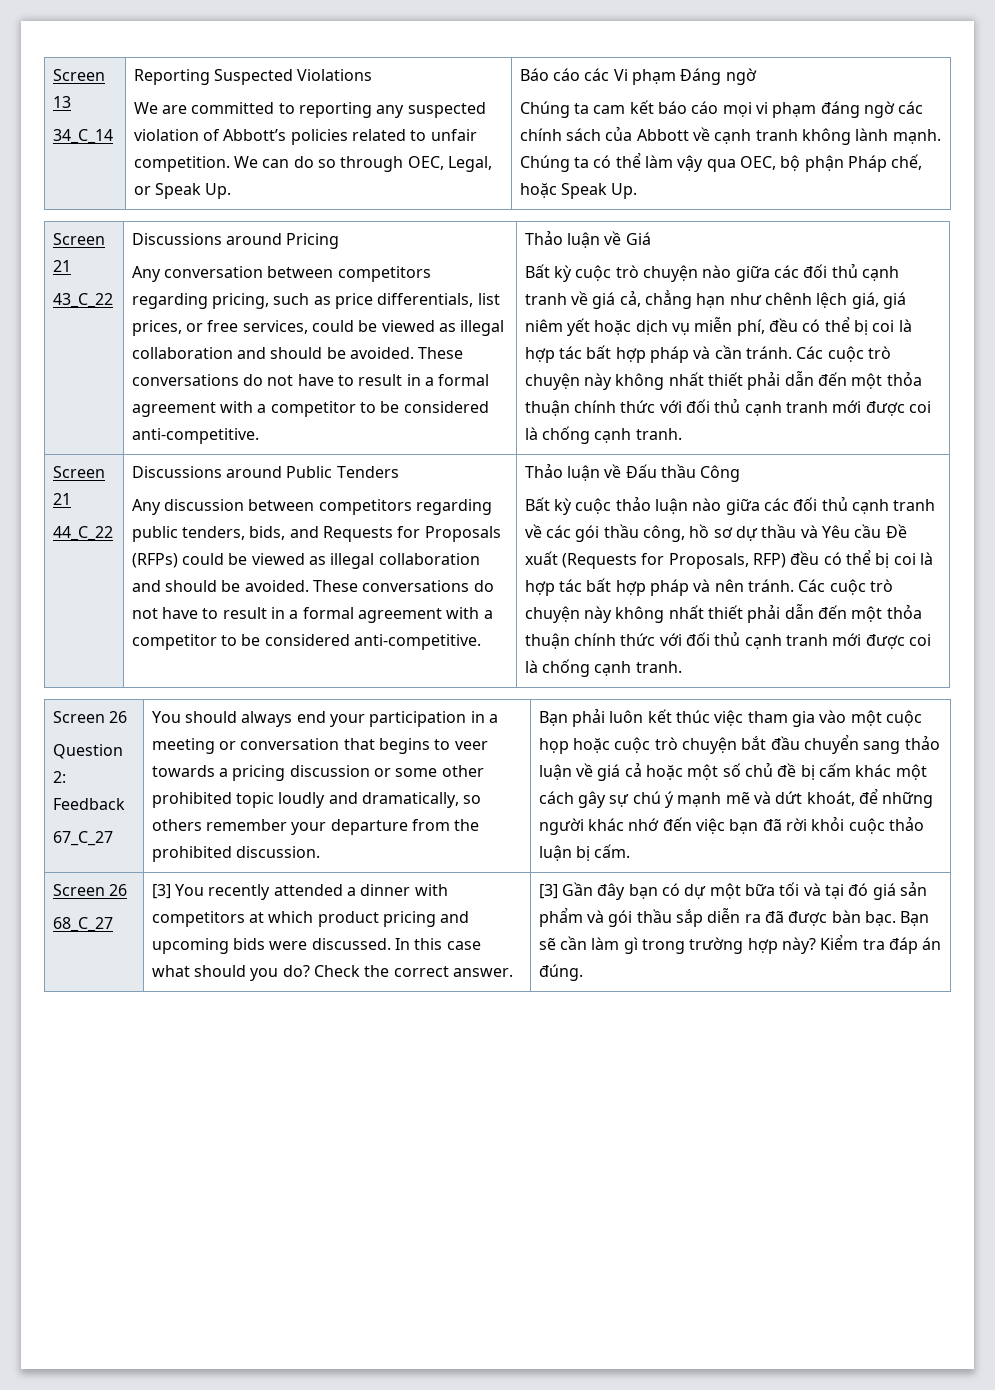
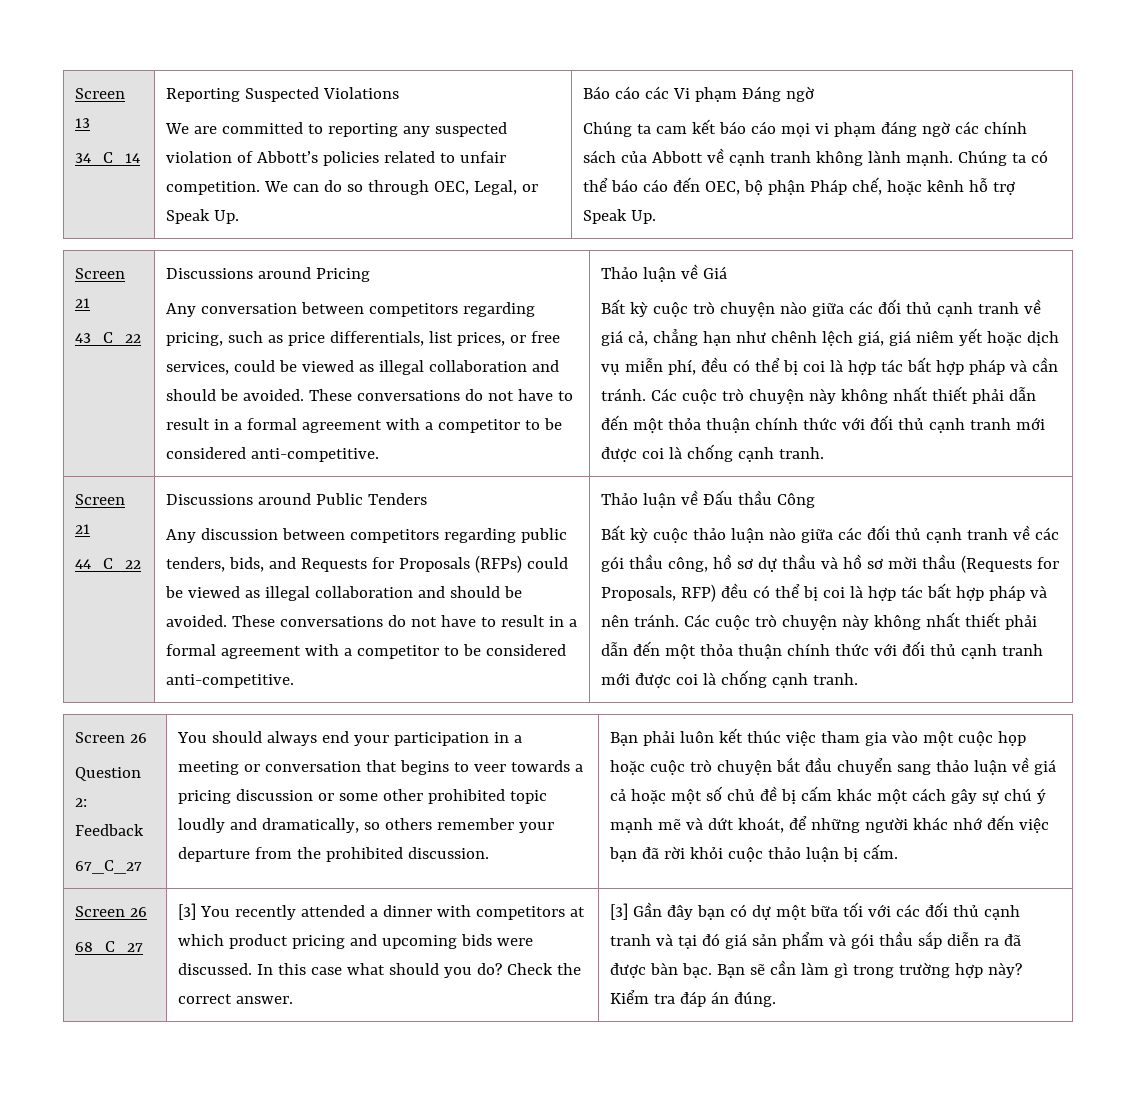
[645,155,736,172] làm vậy qua -> [611,177,701,192] báo cáo đến
(557, 190) none -> [927,178,1016,195] kênh hỗ trợ
[821,524,907,538] [524,551,558,565] Yêu cầu Đề xuất -> [843,554,957,569] hồ sơ mời thầu
(800, 889) none -> [868,902,1021,920] [610,934,652,946] với các đối thủ cạnh tranh

